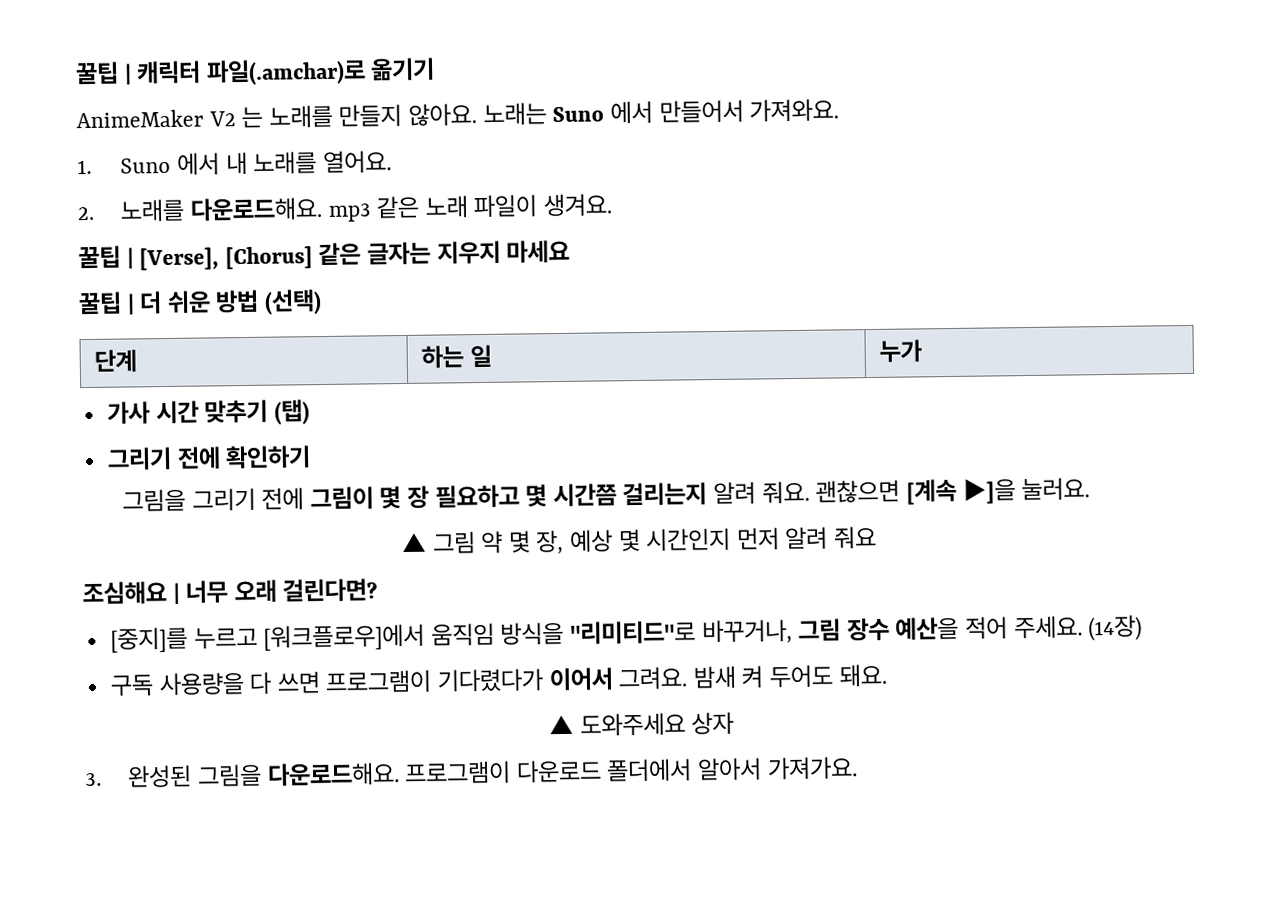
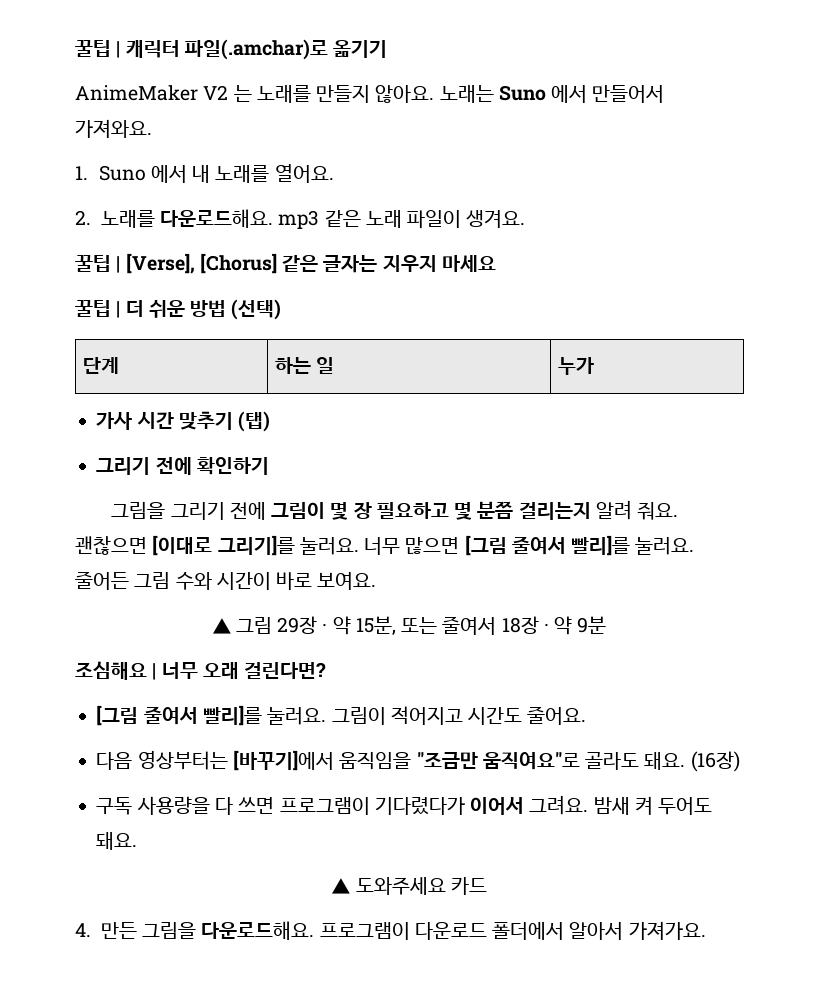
[552,483,617,508] 시간쯤 -> [477,501,514,519] 분쯤
[905,477,1091,505] [401,525,878,555] [계속 ▶]을 눌러요. // ▲ 그림 약 몇 장, 예상 몇 시간인지 먼저 알려 줘요 -> [152,535,695,556] [75,571,377,590] [212,616,607,635] [이대로 그리기]를 눌러요. 너무 많으면 [그림 줄여서 빨리]를 눌러요. 줄어든 그림 수와 시간이 바로 보여요. // ▲ 그림 29장 · 약 15분, 또는 줄여서 18장 · 약 9분
[109,614,1143,653] [중지]를 누르고 [워크플로우]에서 움직임 방식을 "리미티드"로 바꾸거나, 그림 장수 예산을 적어 주세요. (14장) -> [96,705,587,726] [96,750,740,772] [그림 줄여서 빨리]를 눌러요. 그림이 적어지고 시간도 줄어요. // 다음 영상부터는 [바꾸기]에서 움직임을 "조금만 움직여요"로 골라도 돼요. (16장)
[691,711,735,735] [85,764,193,788] 상자 // 3. 완성된 -> [450,877,487,895] [75,922,137,939] 카드 // 4. 만든

